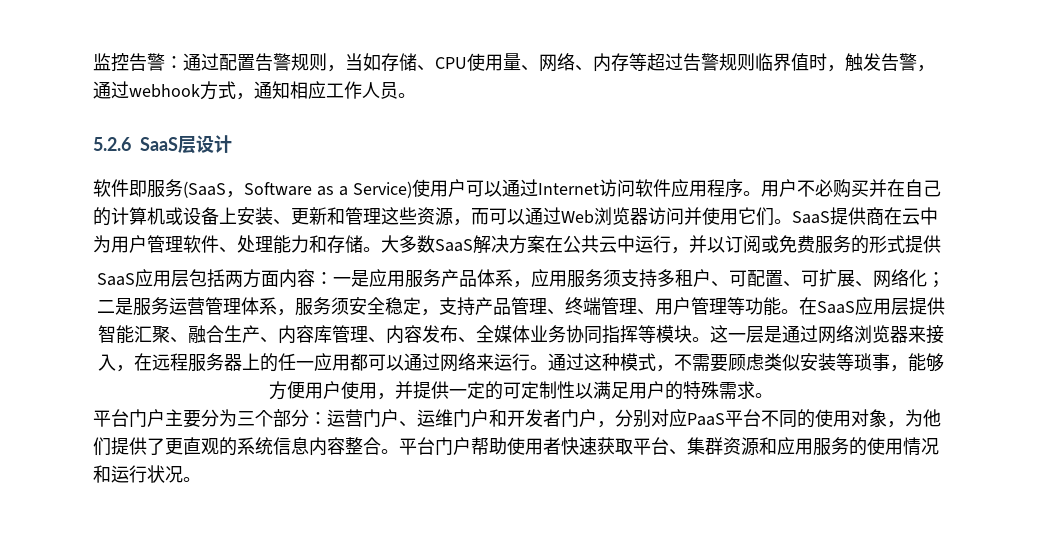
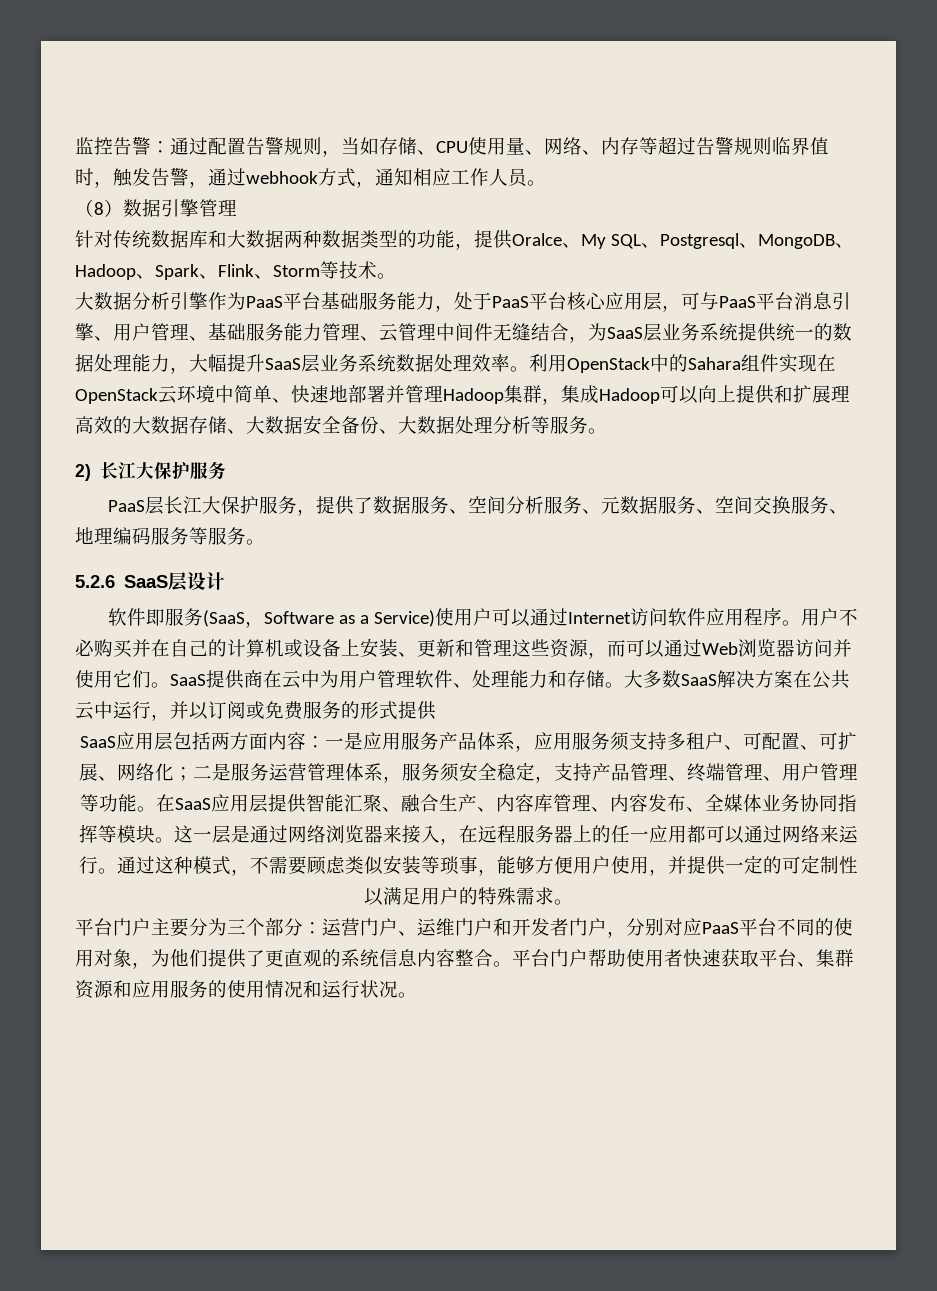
(416, 95) none -> [75,199,237,217] [75,230,854,250] [75,261,396,280] [75,292,851,312] [75,323,852,343] [75,354,836,374] [75,385,850,405] [75,415,607,435] [75,461,227,481] [107,496,848,516] [75,527,265,545] // （8）数据引擎管理 // 针对传统数据库和大数据两种数据类型的功能，提供Oralce、My SQL、Postgresql、MongoDB、Hadoop、Spark、Flink、Storm等技术。 // 大数据分析引擎作为PaaS平台基础服务能力，处于PaaS平台核心应用层，可与PaaS平台消息引擎、用户管理、基础服务能力管理、云管理中间件无缝结合，为SaaS层业务系统提供统一的数据处理能力，大幅提升SaaS层业务系统数据处理效率。利用OpenStack中的Sahara组件实现在OpenStack云环境中简单、快速地部署并管理Hadoop集群，集成Hadoop可以向上提供和扩展理高效的大数据存储、大数据安全备份、大数据处理分析等服务。 // 2)长江大保护服务 // PaaS层长江大保护服务，提供了数据服务、空间分析服务、元数据服务、空间交换服务、地理编码服务等服务。

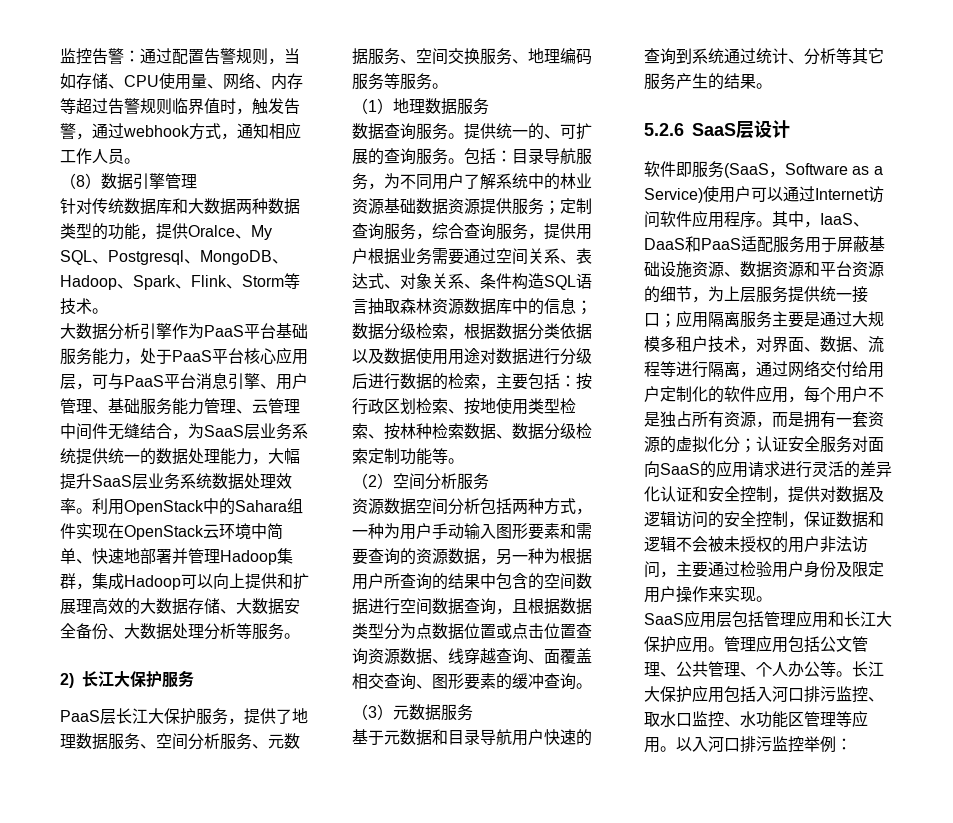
(373, 505) none -> [292,708,308,724] [60,734,76,749] 地理
(265, 542) none -> [352,98,489,115] [352,123,592,140] [352,148,592,165] [352,173,592,190] [352,198,592,215] [352,223,592,240] [352,248,592,265] [352,273,592,290] [352,298,592,315] [352,323,592,340] [352,348,592,365] [352,373,592,390] [352,398,576,415] [352,423,592,440] [352,448,464,465] [352,473,489,490] [352,498,592,515] [352,523,592,540] [352,548,592,565] [352,573,592,590] [352,598,592,615] [352,623,592,640] [352,648,592,665] [352,673,592,690] [352,704,473,721] [352,729,592,746] [644,48,884,65] [644,73,772,90] // （1）地理数据服务 // 数据查询服务。提供统一的、可扩展的查询服务。包括：目录导航服务，为不同用户了解系统中的林业资源基础数据资源提供服务；定制查询服务，综合查询服务，提供用户根据业务需要通过空间关系、表达式、对象关系、条件构造SQL语言抽取森林资源数据库中的信息；数据分级检索，根据数据分类依据以及数据使用用途对数据进行分级后进行数据的检索，主要包括：按行政区划检索、按地使用类型检索、按林种检索数据、数据分级检索定制功能等。 // （2）空间分析服务 // 资源数据空间分析包括两种方式，一种为用户手动输入图形要素和需要查询的资源数据，另一种为根据用户所查询的结果中包含的空间数据进行空间数据查询，且根据数据类型分为点数据位置或点击位置查询资源数据、线穿越查询、面覆盖相交查询、图形要素的缓冲查询。 // （3）元数据服务 // 基于元数据和目录导航用户快速的查询到系统通过统计、分析等其它服务产生的结果。
[800,608,858,626] [75,638,852,659] [75,670,850,689] [75,701,436,721] [80,732,857,752] [79,762,858,783] [80,794,857,813] [79,824,858,845] [79,855,858,876] [364,887,573,906] [75,918,853,938] [75,949,854,969] [75,980,417,999] 用户不必购买并在自己的计算机或设备上安装、更新和管理这些资源，而可以通过Web浏览器访问并使用它们。SaaS提供商在云中为用户管理软件、处理能力和存储。大多数SaaS解决方案在公共云中运行，并以订阅或免费服务的形式提供 // SaaS应用层包括两方面内容：一是应用服务产品体系，应用服务须支持多租户、可配置、可扩展、网络化；二是服务运营管理体系，服务须安全稳定，支持产品管理、终端管理、用户管理等功能。在SaaS应用层提供智能汇聚、融合生产、内容库管理、内容发布、全媒体业务协同指挥等模块。这一层是通过网络浏览器来接入，在远程服务器上的任一应用都可以通过网络来运行。通过这种模式，不需要顾虑类似安装等琐事，能够方便用户使用，并提供一定的可定制性以满足用户的特殊需求。 // 平台门户主要分为三个部分：运营门户、运维门户和开发者门户，分别对应PaaS平台不同的使用对象，为他们提供了更直观的系统信息内容整合。平台门户帮助使用者快速获取平台、集群资源和应用服务的使用情况和运行状况。 -> [772,211,869,228] [644,236,885,253] [644,261,884,278] [644,286,868,303] [644,310,884,328] [644,336,884,353] [644,360,884,378] [644,385,884,403] [644,411,884,428] [644,436,884,453] [644,460,892,478] [644,486,884,503] [644,511,884,528] [644,536,868,553] [644,561,884,578] [644,586,772,603] [644,610,892,628] [644,635,868,653] [644,661,884,677] [644,685,884,703] [644,710,868,728] [644,736,852,753] 其中，IaaS、DaaS和PaaS适配服务用于屏蔽基础设施资源、数据资源和平台资源的细节，为上层服务提供统一接口；应用隔离服务主要是通过大规模多租户技术，对界面、数据、流程等进行隔离，通过网络交付给用户定制化的软件应用，每个用户不是独占所有资源，而是拥有一套资源的虚拟化分；认证安全服务对面向SaaS的应用请求进行灵活的差异化认证和安全控制，提供对数据及逻辑访问的安全控制，保证数据和逻辑不会被未授权的用户非法访问，主要通过检验用户身份及限定用户操作来实现。 // SaaS应用层包括管理应用和长江大保护应用。管理应用包括公文管理、公共管理、个人办公等。长江大保护应用包括入河口排污监控、取水口监控、水功能区管理等应用。以入河口排污监控举例：

